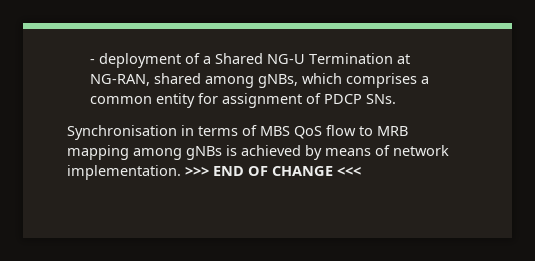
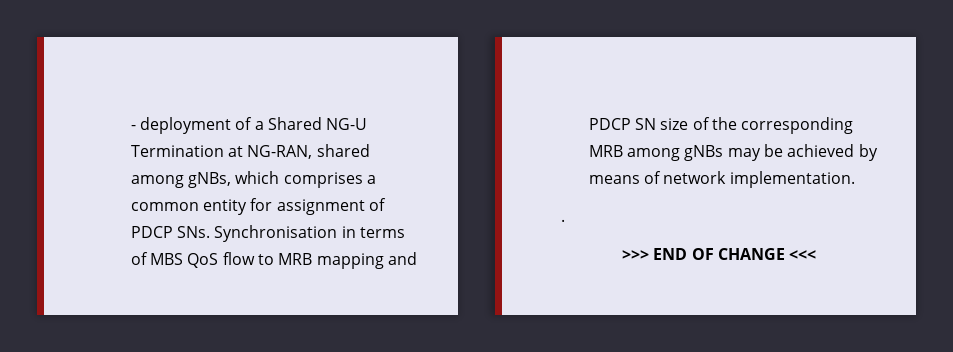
(397, 99) // -> (211, 232) none
[133,145,237,160] among gNBs is -> [388,252,418,265] [588,117,854,134] [588,144,784,161] and PDCP SN size of the corresponding MRB among gNBs may be
(181, 172) none -> [561,219,565,222] // . //

